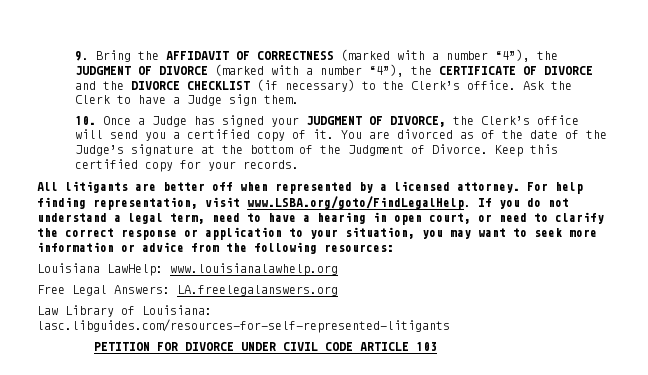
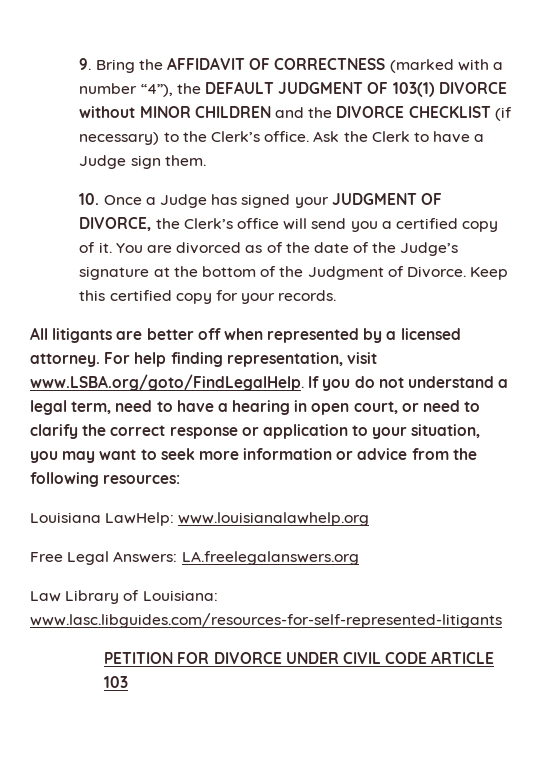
[75,64,594,77] JUDGMENT OF DIVORCE (marked with a number “4”), the CERTIFICATE OF DIVORCE -> [205,81,507,97] [79,106,271,118] DEFAULT JUDGMENT OF 103(1) DIVORCE without MINOR CHILDREN
[37,319,450,333] lasc.libguides.com/resources-for-self-represented-litigants -> [30,613,502,628] www.lasc.libguides.com/resources-for-self-represented-litigants

